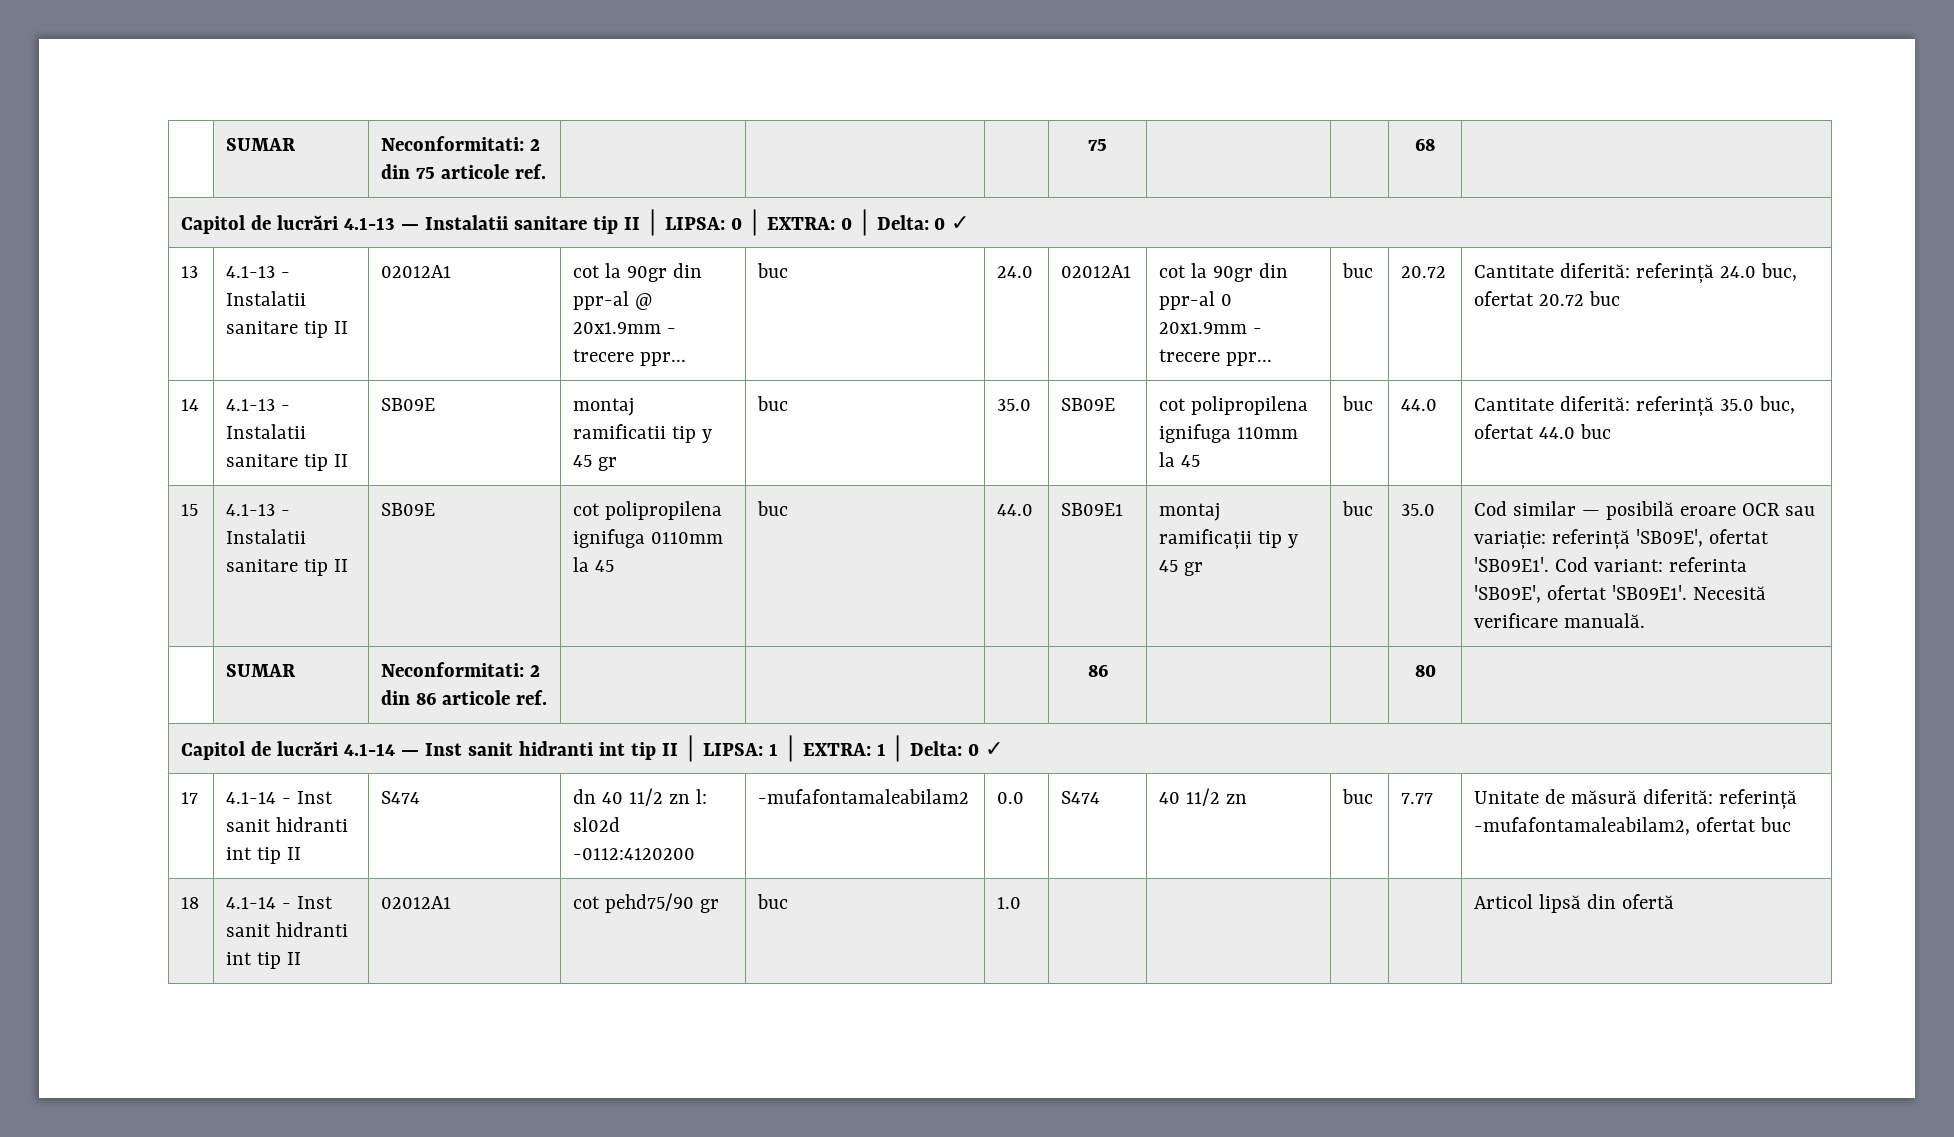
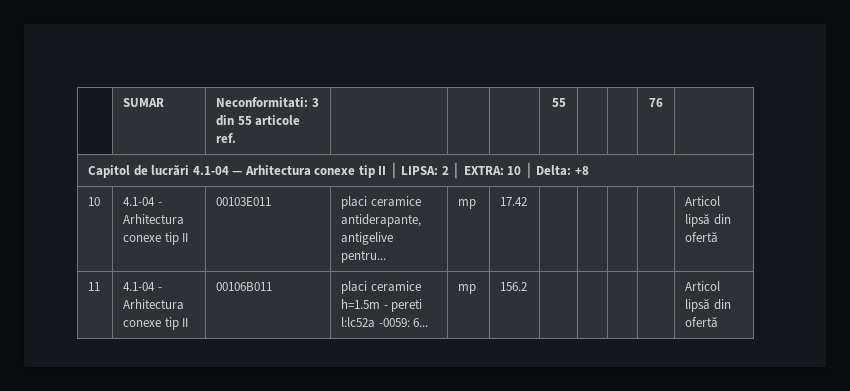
[226,138,297,151] [381,136,541,151] [381,164,547,179] [1088,139,1107,151] [1415,138,1435,151] [181,209,970,236] [181,266,199,278] [226,266,291,278] [226,291,307,306] [226,321,349,338] [381,265,452,278] [573,263,703,282] [573,291,653,310] [573,322,677,334] [573,349,687,366] [757,263,789,278] [997,266,1034,278] [1061,265,1132,278] [1159,263,1289,282] [1159,291,1233,310] [1159,322,1263,334] [1159,349,1273,366] [1342,263,1374,278] [1401,266,1447,278] [1474,263,1798,284] [1474,291,1621,306] [181,399,200,411] [226,399,291,411] [226,424,307,439] [226,454,349,471] [381,398,436,411] [573,398,635,416] [573,424,713,443] [573,455,618,471] [757,396,789,411] [997,399,1032,411] [1061,398,1116,411] [1159,396,1309,415] [1159,424,1299,443] [1159,452,1201,467] [1342,396,1374,411] [1401,399,1438,411] [1474,396,1796,417] [1474,424,1612,439] [181,504,199,516] [226,504,291,516] [226,529,307,544] [226,559,349,576] [381,503,436,516] [573,501,723,520] [573,529,724,548] [573,557,615,572] [757,501,789,516] [997,504,1034,516] [1061,503,1124,516] [1159,503,1221,521] [1159,529,1299,550] [1159,560,1204,576] [1342,501,1374,516] [1401,504,1436,516] [1474,501,1816,520] [1474,529,1770,550] [1474,557,1748,572] [1474,585,1767,603] [1474,613,1646,628] [226,664,297,677] [381,662,541,677] [381,690,548,705] [1087,664,1108,677] [1414,664,1436,677] [181,735,1004,762] [181,792,199,804] [226,791,334,804] [226,817,349,832] [226,847,302,864] [381,791,421,804] [573,788,708,806] [573,817,621,832] [573,848,696,860] [758,789,970,804] [997,792,1025,804] [1061,791,1101,804] [1159,788,1248,806] [1342,789,1374,804] [1401,793,1434,804] [1474,789,1798,810] [1474,817,1792,835] [181,897,200,909] [226,896,334,909] [226,922,349,937] [226,952,302,969] [381,896,452,909] [573,893,720,913] [757,894,789,909] [997,897,1022,909] | SUMAR | Neconformitati: 2 din 75 articole ref. | | | | 75 | | | 68 | // Capitol de lucrări 4.1-13 — Instalatii sanitare tip II │ LIPSA: 0 │ EXTRA: 0 │ Delta: 0 ✓ // 13 | 4.1-13 - Instalatii sanitare tip II | 02012A1 | cot la 90gr din ppr-al @ 20x1.9mm - trecere ppr... | buc | 24.0 | 02012A1 | cot la 90gr din ppr-al 0 20x1.9mm - trecere ppr... | buc | 20.72 | Cantitate diferită: referință 24.0 buc, ofertat 20.72 buc // 14 | 4.1-13 - Instalatii sanitare tip II | SB09E | montaj ramificatii tip y 45 gr | buc | 35.0 | SB09E | cot polipropilena ignifuga 110mm la 45 | buc | 44.0 | Cantitate diferită: referință 35.0 buc, ofertat 44.0 buc // 15 | 4.1-13 - Instalatii sanitare tip II | SB09E | cot polipropilena ignifuga 0110mm la 45 | buc | 44.0 | SB09E1 | montaj ramificații tip y 45 gr | buc | 35.0 | Cod similar — posibilă eroare OCR sau variație: referință 'SB09E', ofertat 'SB09E1'. Cod variant: referinta 'SB09E', ofertat 'SB09E1'. Necesită verificare manuală. // | SUMAR | Neconformitati: 2 din 86 articole ref. | | | | 86 | | | 80 | // Capitol de lucrări 4.1-14 — Inst sanit hidranti int tip II │ LIPSA: 1 │ EXTRA: 1 │ Delta: 0 ✓ // 17 | 4.1-14 - Inst sanit hidranti int tip II | S474 | dn 40 11/2 zn l: sl02d -0112:4120200 | -mufafontamaleabilam2 | 0.0 | S474 | 40 11/2 zn | buc | 7.77 | Unitate de măsură diferită: referință -mufafontamaleabilam2, ofertat buc // 18 | 4.1-14 - Inst sanit hidranti int tip II | 02012A1 | cot pehd75/90 gr | buc | 1.0 -> [123,98,165,107] [216,97,319,108] [216,115,301,126] [216,133,237,143] [551,98,566,107] [649,98,663,107] [88,162,589,179] [88,197,101,206] [123,197,162,206] [123,214,185,225] [123,232,189,245] [216,197,272,206] [341,196,421,209] [341,214,422,227] [341,232,394,245] [341,250,387,263] [458,199,477,209] [500,197,528,206] [685,196,721,206] [685,213,731,227] [685,231,719,243] [88,282,101,291] [123,282,162,291] [123,299,185,310] [123,317,189,330] [216,282,273,291] [341,281,421,294] [341,299,423,312] [341,317,429,328] [458,284,477,294] [500,282,528,291] | SUMAR | Neconformitati: 3 din 55 articole ref. | | | | 55 | | | 76 | // Capitol de lucrări 4.1-04 — Arhitectura conexe tip II │ LIPSA: 2 │ EXTRA: 10 │ Delta: +8 // 10 | 4.1-04 - Arhitectura conexe tip II | 00103E011 | placi ceramice antiderapante, antigelive pentru... | mp | 17.42 | | | | | Articol lipsă din ofertă // 11 | 4.1-04 - Arhitectura conexe tip II | 00106B011 | placi ceramice h=1.5m - pereti l:lc52a -0059: 6... | mp | 156.2

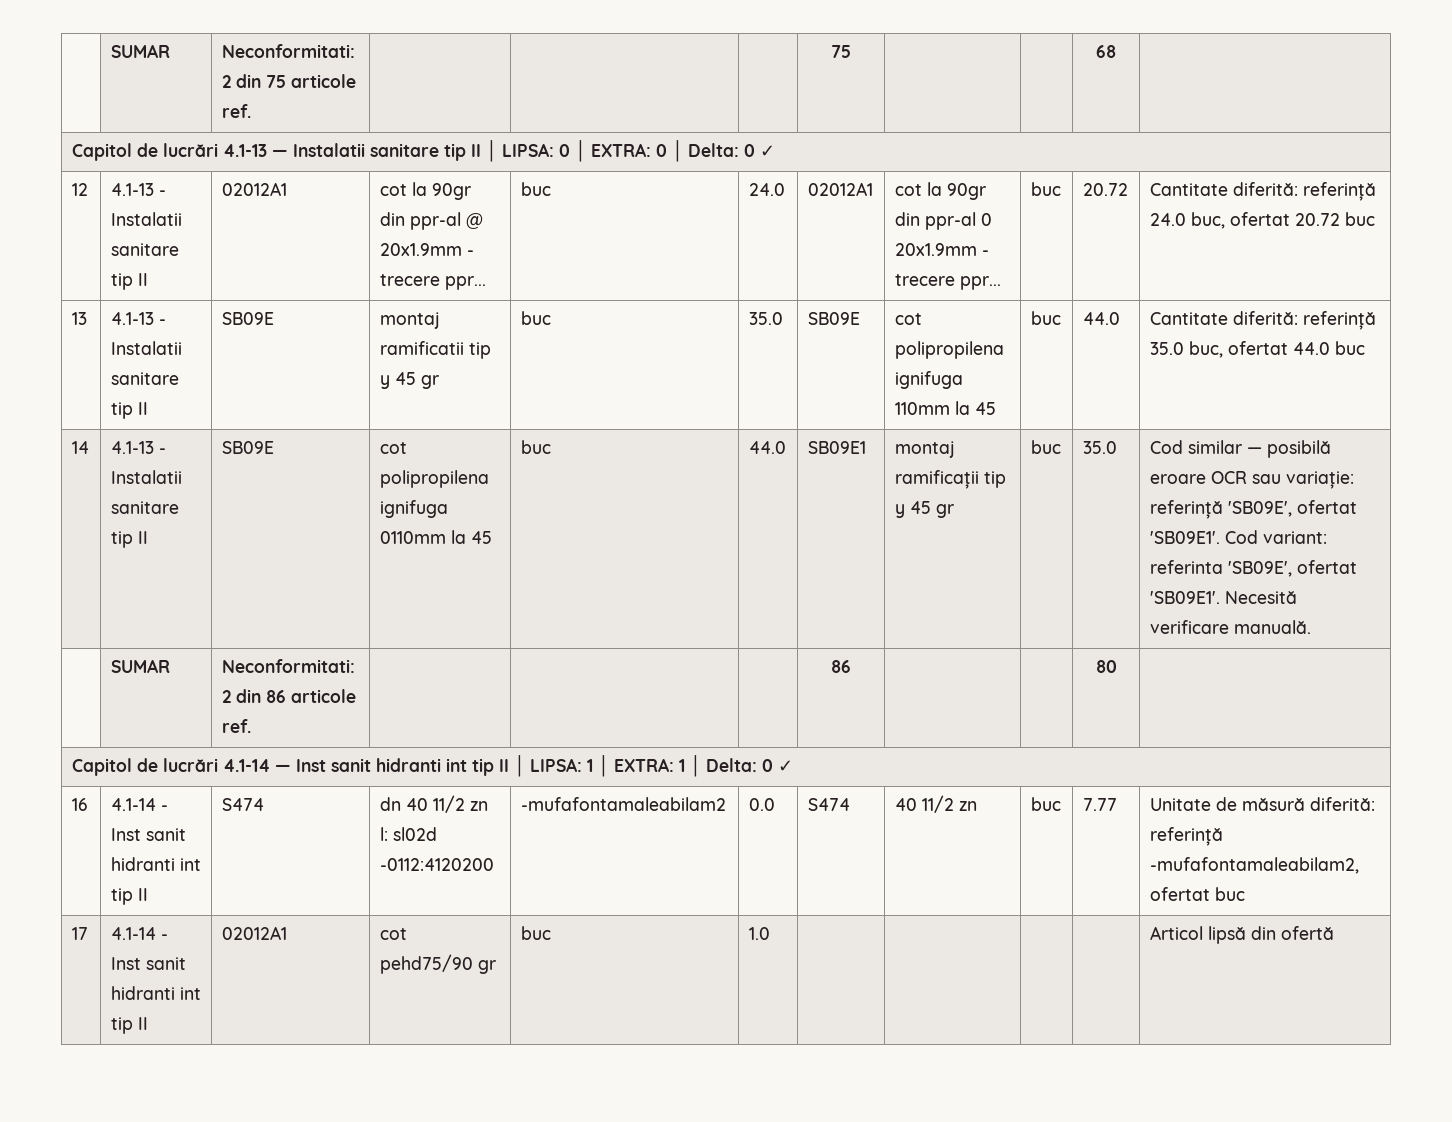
[123,98,165,107] [216,97,319,108] [216,115,301,126] [216,133,237,143] [551,98,566,107] [649,98,663,107] [88,162,589,179] [88,197,101,206] [123,197,162,206] [123,214,185,225] [123,232,189,245] [216,197,272,206] [341,196,421,209] [341,214,422,227] [341,232,394,245] [341,250,387,263] [458,199,477,209] [500,197,528,206] [685,196,721,206] [685,213,731,227] [685,231,719,243] [88,282,101,291] [123,282,162,291] [123,299,185,310] [123,317,189,330] [216,282,273,291] [341,281,421,294] [341,299,423,312] [341,317,429,328] [458,284,477,294] [500,282,528,291] | SUMAR | Neconformitati: 3 din 55 articole ref. | | | | 55 | | | 76 | // Capitol de lucrări 4.1-04 — Arhitectura conexe tip II │ LIPSA: 2 │ EXTRA: 10 │ Delta: +8 // 10 | 4.1-04 - Arhitectura conexe tip II | 00103E011 | placi ceramice antiderapante, antigelive pentru... | mp | 17.42 | | | | | Articol lipsă din ofertă // 11 | 4.1-04 - Arhitectura conexe tip II | 00106B011 | placi ceramice h=1.5m - pereti l:lc52a -0059: 6... | mp | 156.2 -> [110,44,170,58] [221,44,355,58] [221,74,356,88] [221,104,251,118] [831,45,851,58] [1096,45,1116,58] [71,140,775,162] [71,183,88,196] [110,183,166,196] [110,212,182,226] [110,243,179,256] [110,273,148,290] [221,182,287,196] [379,182,471,200] [379,212,483,230] [379,243,474,256] [379,274,486,290] [520,182,551,196] [748,183,785,196] [807,182,873,196] [894,182,986,200] [894,212,992,230] [894,243,989,256] [894,274,1001,290] [1030,182,1061,196] [1082,183,1128,196] [1149,182,1376,201] [1149,212,1375,229] [71,312,87,325] [110,312,166,325] [110,341,182,355] [110,372,179,385] [110,402,148,419] [221,312,274,325] [379,312,440,329] [379,341,491,359] [379,372,439,389] [520,311,551,325] [748,312,783,325] [807,312,860,325] [894,313,922,325] [894,341,1004,359] [894,371,963,389] [894,401,996,415] [1030,311,1061,325] [1082,312,1120,325] [1149,311,1376,330] [1149,341,1365,358] [71,441,89,454] [110,441,166,454] [110,470,182,484] [110,501,179,514] [110,531,148,548] [221,441,274,454] [379,442,407,454] [379,470,489,488] [379,500,448,518] [379,530,492,544] [520,440,551,454] [748,441,786,454] [807,441,866,454] [894,441,955,458] [894,470,1006,489] [894,501,954,518] [1030,440,1061,454] [1082,441,1117,454] [1149,440,1331,458] [1149,471,1354,489] [1149,500,1357,519] [1149,530,1327,544] [1149,560,1357,577] [1149,591,1297,604] [1149,620,1311,634] [110,659,170,673] [221,659,355,673] [221,689,356,703] [221,719,251,733] [831,660,851,673] [1095,660,1117,673] [71,755,793,777] [71,798,88,811] [110,798,168,811] [110,828,186,841] [110,857,201,871] [110,888,148,905] [221,798,264,811] [379,795,488,813] [379,827,437,841] [379,858,494,871] [520,797,726,811] [748,798,775,811] [807,798,850,811] [894,795,977,813] [1030,797,1061,811] [1082,798,1117,811] [1149,797,1375,811] [1149,827,1223,846] [1149,857,1359,874] [1149,887,1245,901] [71,927,88,940] [110,927,168,940] [110,957,186,970] [110,986,201,1000] [110,1017,148,1034] [221,926,287,940] [379,928,407,940] [379,954,496,974] [520,926,551,940] [748,927,770,940] | SUMAR | Neconformitati: 2 din 75 articole ref. | | | | 75 | | | 68 | // Capitol de lucrări 4.1-13 — Instalatii sanitare tip II │ LIPSA: 0 │ EXTRA: 0 │ Delta: 0 ✓ // 12 | 4.1-13 - Instalatii sanitare tip II | 02012A1 | cot la 90gr din ppr-al @ 20x1.9mm - trecere ppr... | buc | 24.0 | 02012A1 | cot la 90gr din ppr-al 0 20x1.9mm - trecere ppr... | buc | 20.72 | Cantitate diferită: referință 24.0 buc, ofertat 20.72 buc // 13 | 4.1-13 - Instalatii sanitare tip II | SB09E | montaj ramificatii tip y 45 gr | buc | 35.0 | SB09E | cot polipropilena ignifuga 110mm la 45 | buc | 44.0 | Cantitate diferită: referință 35.0 buc, ofertat 44.0 buc // 14 | 4.1-13 - Instalatii sanitare tip II | SB09E | cot polipropilena ignifuga 0110mm la 45 | buc | 44.0 | SB09E1 | montaj ramificații tip y 45 gr | buc | 35.0 | Cod similar — posibilă eroare OCR sau variație: referință 'SB09E', ofertat 'SB09E1'. Cod variant: referinta 'SB09E', ofertat 'SB09E1'. Necesită verificare manuală. // | SUMAR | Neconformitati: 2 din 86 articole ref. | | | | 86 | | | 80 | // Capitol de lucrări 4.1-14 — Inst sanit hidranti int tip II │ LIPSA: 1 │ EXTRA: 1 │ Delta: 0 ✓ // 16 | 4.1-14 - Inst sanit hidranti int tip II | S474 | dn 40 11/2 zn l: sl02d -0112:4120200 | -mufafontamaleabilam2 | 0.0 | S474 | 40 11/2 zn | buc | 7.77 | Unitate de măsură diferită: referință -mufafontamaleabilam2, ofertat buc // 17 | 4.1-14 - Inst sanit hidranti int tip II | 02012A1 | cot pehd75/90 gr | buc | 1.0

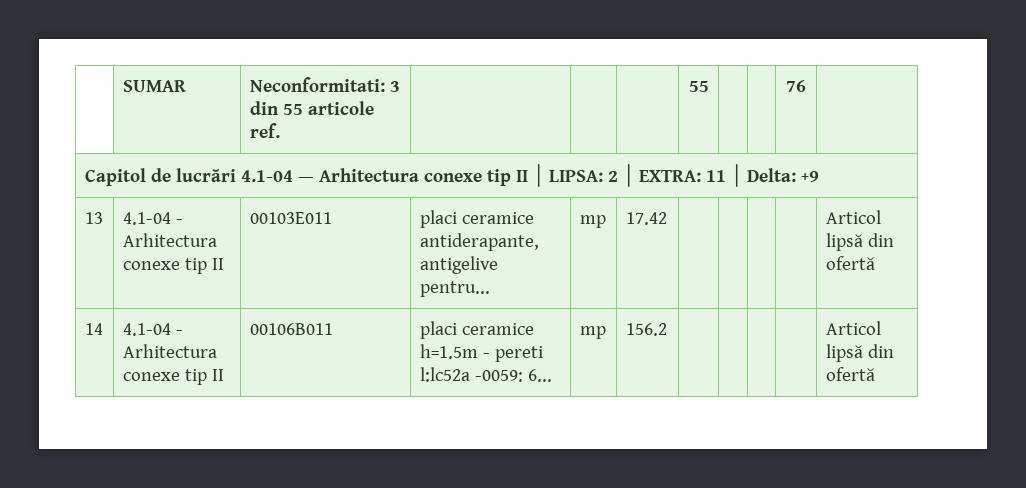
[110,44,170,58] [221,44,355,58] [221,74,356,88] [221,104,251,118] [831,45,851,58] [1096,45,1116,58] [71,140,775,162] [71,183,88,196] [110,183,166,196] [110,212,182,226] [110,243,179,256] [110,273,148,290] [221,182,287,196] [379,182,471,200] [379,212,483,230] [379,243,474,256] [379,274,486,290] [520,182,551,196] [748,183,785,196] [807,182,873,196] [894,182,986,200] [894,212,992,230] [894,243,989,256] [894,274,1001,290] [1030,182,1061,196] [1082,183,1128,196] [1149,182,1376,201] [1149,212,1375,229] [71,312,87,325] [110,312,166,325] [110,341,182,355] [110,372,179,385] [110,402,148,419] [221,312,274,325] [379,312,440,329] [379,341,491,359] [379,372,439,389] [520,311,551,325] [748,312,783,325] [807,312,860,325] [894,313,922,325] [894,341,1004,359] [894,371,963,389] [894,401,996,415] [1030,311,1061,325] [1082,312,1120,325] [1149,311,1376,330] [1149,341,1365,358] [71,441,89,454] [110,441,166,454] [110,470,182,484] [110,501,179,514] [110,531,148,548] [221,441,274,454] [379,442,407,454] [379,470,489,488] [379,500,448,518] [379,530,492,544] [520,440,551,454] [748,441,786,454] [807,441,866,454] [894,441,955,458] [894,470,1006,489] [894,501,954,518] [1030,440,1061,454] [1082,441,1117,454] [1149,440,1331,458] [1149,471,1354,489] [1149,500,1357,519] [1149,530,1327,544] [1149,560,1357,577] [1149,591,1297,604] [1149,620,1311,634] [110,659,170,673] [221,659,355,673] [221,689,356,703] [221,719,251,733] [831,660,851,673] [1095,660,1117,673] [71,755,793,777] [71,798,88,811] [110,798,168,811] [110,828,186,841] [110,857,201,871] [110,888,148,905] [221,798,264,811] [379,795,488,813] [379,827,437,841] [379,858,494,871] [520,797,726,811] [748,798,775,811] [807,798,850,811] [894,795,977,813] [1030,797,1061,811] [1082,798,1117,811] [1149,797,1375,811] [1149,827,1223,846] [1149,857,1359,874] [1149,887,1245,901] [71,927,88,940] [110,927,168,940] [110,957,186,970] [110,986,201,1000] [110,1017,148,1034] [221,926,287,940] [379,928,407,940] [379,954,496,974] [520,926,551,940] [748,927,770,940] | SUMAR | Neconformitati: 2 din 75 articole ref. | | | | 75 | | | 68 | // Capitol de lucrări 4.1-13 — Instalatii sanitare tip II │ LIPSA: 0 │ EXTRA: 0 │ Delta: 0 ✓ // 12 | 4.1-13 - Instalatii sanitare tip II | 02012A1 | cot la 90gr din ppr-al @ 20x1.9mm - trecere ppr... | buc | 24.0 | 02012A1 | cot la 90gr din ppr-al 0 20x1.9mm - trecere ppr... | buc | 20.72 | Cantitate diferită: referință 24.0 buc, ofertat 20.72 buc // 13 | 4.1-13 - Instalatii sanitare tip II | SB09E | montaj ramificatii tip y 45 gr | buc | 35.0 | SB09E | cot polipropilena ignifuga 110mm la 45 | buc | 44.0 | Cantitate diferită: referință 35.0 buc, ofertat 44.0 buc // 14 | 4.1-13 - Instalatii sanitare tip II | SB09E | cot polipropilena ignifuga 0110mm la 45 | buc | 44.0 | SB09E1 | montaj ramificații tip y 45 gr | buc | 35.0 | Cod similar — posibilă eroare OCR sau variație: referință 'SB09E', ofertat 'SB09E1'. Cod variant: referinta 'SB09E', ofertat 'SB09E1'. Necesită verificare manuală. // | SUMAR | Neconformitati: 2 din 86 articole ref. | | | | 86 | | | 80 | // Capitol de lucrări 4.1-14 — Inst sanit hidranti int tip II │ LIPSA: 1 │ EXTRA: 1 │ Delta: 0 ✓ // 16 | 4.1-14 - Inst sanit hidranti int tip II | S474 | dn 40 11/2 zn l: sl02d -0112:4120200 | -mufafontamaleabilam2 | 0.0 | S474 | 40 11/2 zn | buc | 7.77 | Unitate de măsură diferită: referință -mufafontamaleabilam2, ofertat buc // 17 | 4.1-14 - Inst sanit hidranti int tip II | 02012A1 | cot pehd75/90 gr | buc | 1.0 -> [122,80,186,92] [249,77,400,92] [249,101,374,115] [249,123,280,138] [688,81,709,92] [786,80,806,92] [84,164,819,187] [84,212,103,224] [122,212,183,225] [122,233,217,247] [122,258,224,274] [249,212,332,224] [419,210,534,228] [419,233,539,251] [419,256,498,274] [419,281,490,297] [579,215,606,228] [625,212,667,225] [825,210,881,224] [825,233,894,251] [825,256,875,270] [84,323,103,335] [122,323,183,336] [122,344,217,358] [122,369,224,385] [249,323,333,335] [419,321,534,339] [419,344,543,362] [419,367,552,382] [579,326,606,339] [625,323,667,336] | SUMAR | Neconformitati: 3 din 55 articole ref. | | | | 55 | | | 76 | // Capitol de lucrări 4.1-04 — Arhitectura conexe tip II │ LIPSA: 2 │ EXTRA: 11 │ Delta: +9 // 13 | 4.1-04 - Arhitectura conexe tip II | 00103E011 | placi ceramice antiderapante, antigelive pentru... | mp | 17.42 | | | | | Articol lipsă din ofertă // 14 | 4.1-04 - Arhitectura conexe tip II | 00106B011 | placi ceramice h=1.5m - pereti l:lc52a -0059: 6... | mp | 156.2

